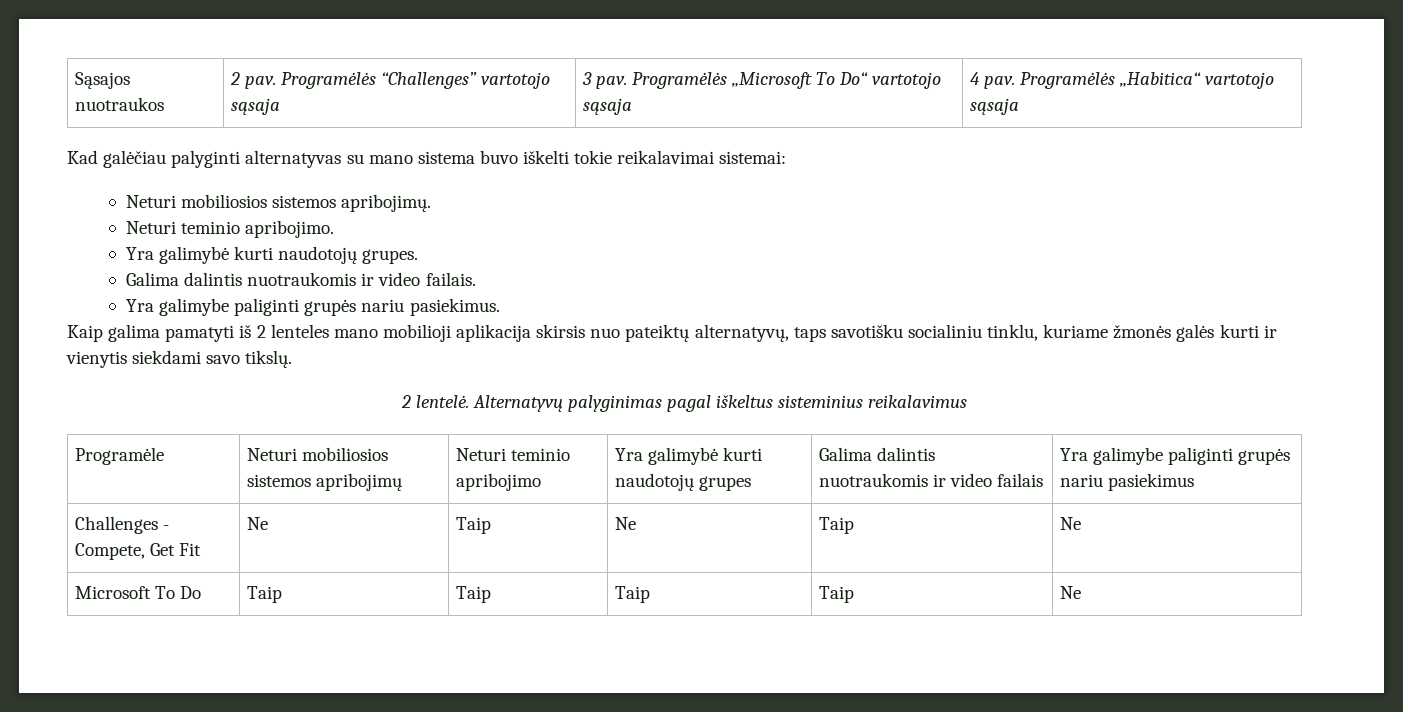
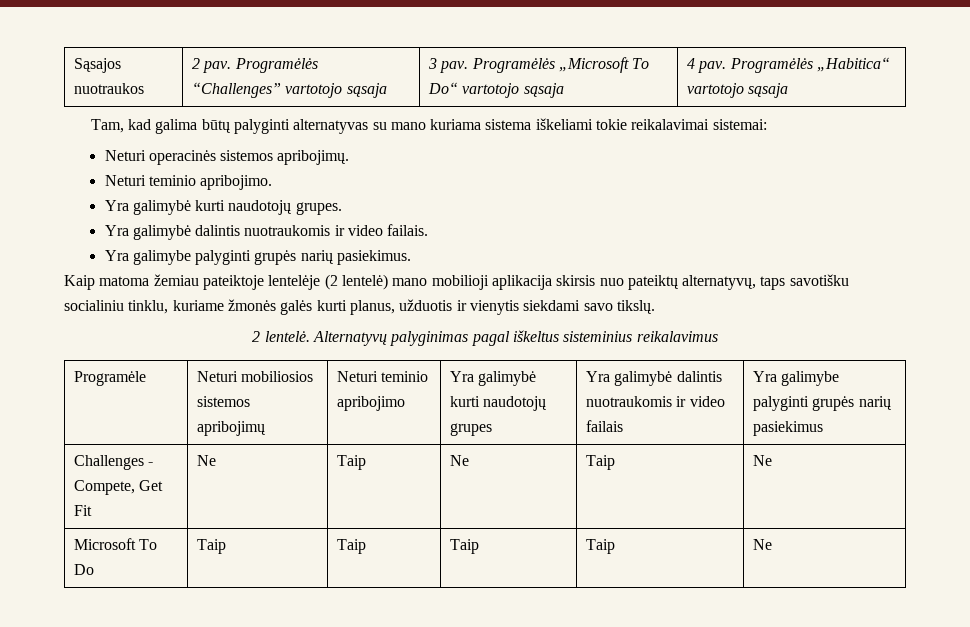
[67,150,167,168] Kad galėčiau -> [90,119,231,134] Tam, kad galima būtų
[417,150,570,164] sistema buvo iškelti -> [430,118,593,130] kuriama sistema iškeliami
[181,194,268,208] mobiliosios -> [148,150,216,165] operacinės
[125,272,179,286] Galima -> [104,225,191,240] Yra galimybė
[234,298,405,316] paliginti grupės nariu -> [195,250,334,265] palyginti grupės narių
[108,324,329,342] galima pamatyti iš 2 lenteles -> [99,274,388,290] matoma žemiau pateiktoje lentelėje (2 lentelė)
(1259, 331) none -> [349,299,453,315] planus, užduotis
[818,447,872,461] Galima -> [586,371,673,386] Yra galimybė
[1167,447,1291,465] [1059,474,1103,487] paliginti grupės nariu -> [753,396,892,411] palyginti grupės narių

